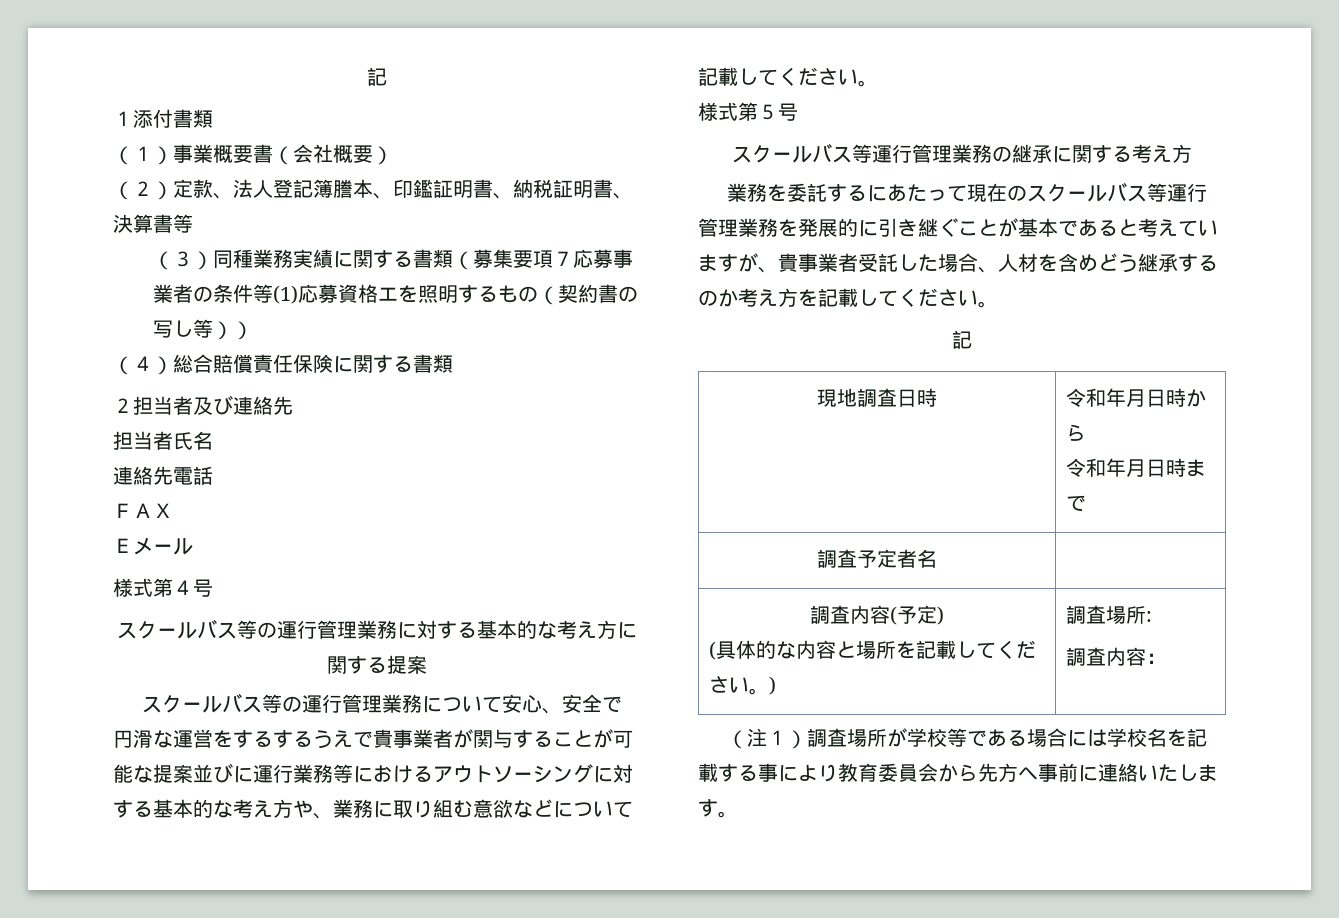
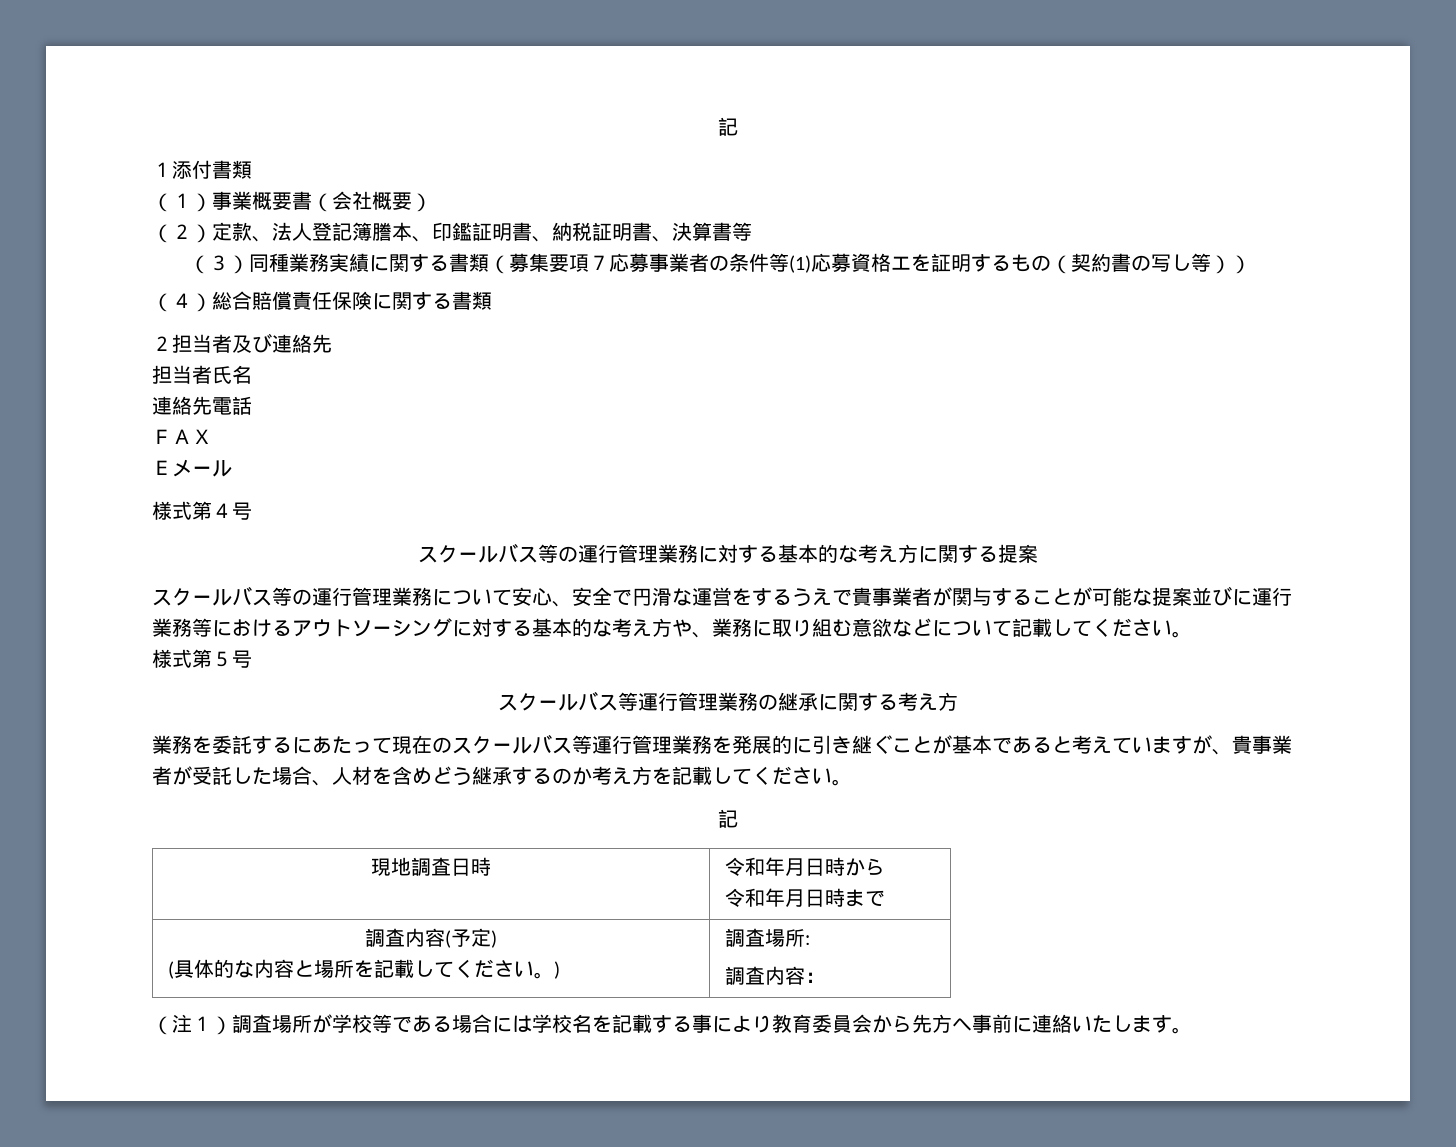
[417,285,438,303] 照 -> [930,253,951,272] 証
[273,730,313,748] する -> (792, 597) none
(858, 262) none -> [172,766,192,785] が
[817,549,937,568] // 調査予定者名 | -> (885, 898) none

